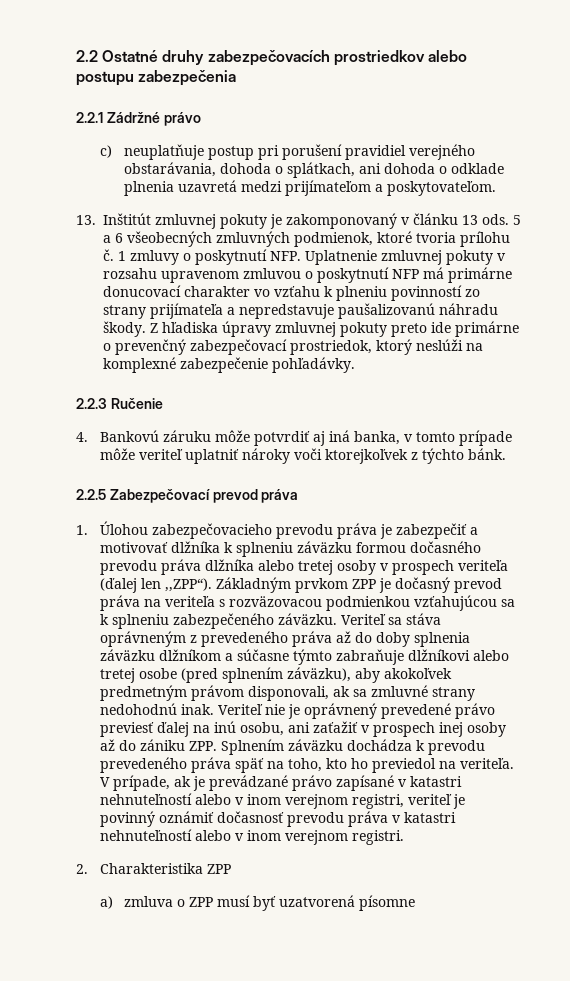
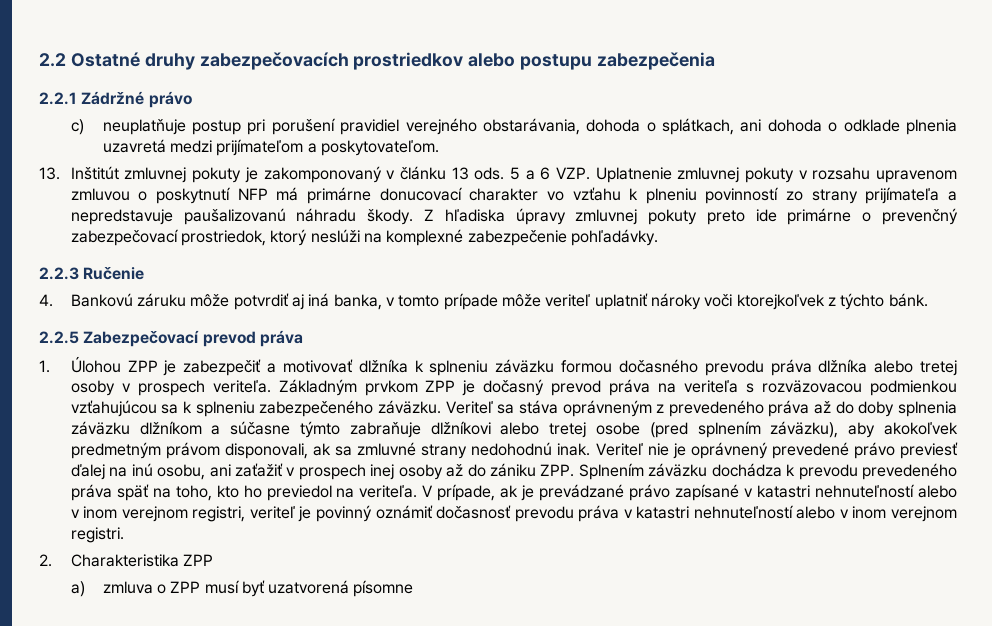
[127,231,510,247] [103,249,301,265] všeobecných zmluvných podmienok, ktoré tvoria prílohu č. 1 zmluvy o poskytnutí NFP. -> [555,167,590,180] VZP.
[152,523,378,539] zabezpečovacieho prevodu práva -> [127,360,158,372] ZPP
[458,560,509,571] [100,578,213,593] veriteľa (ďalej len ,,ZPP“). -> [212,380,271,393] veriteľa.

